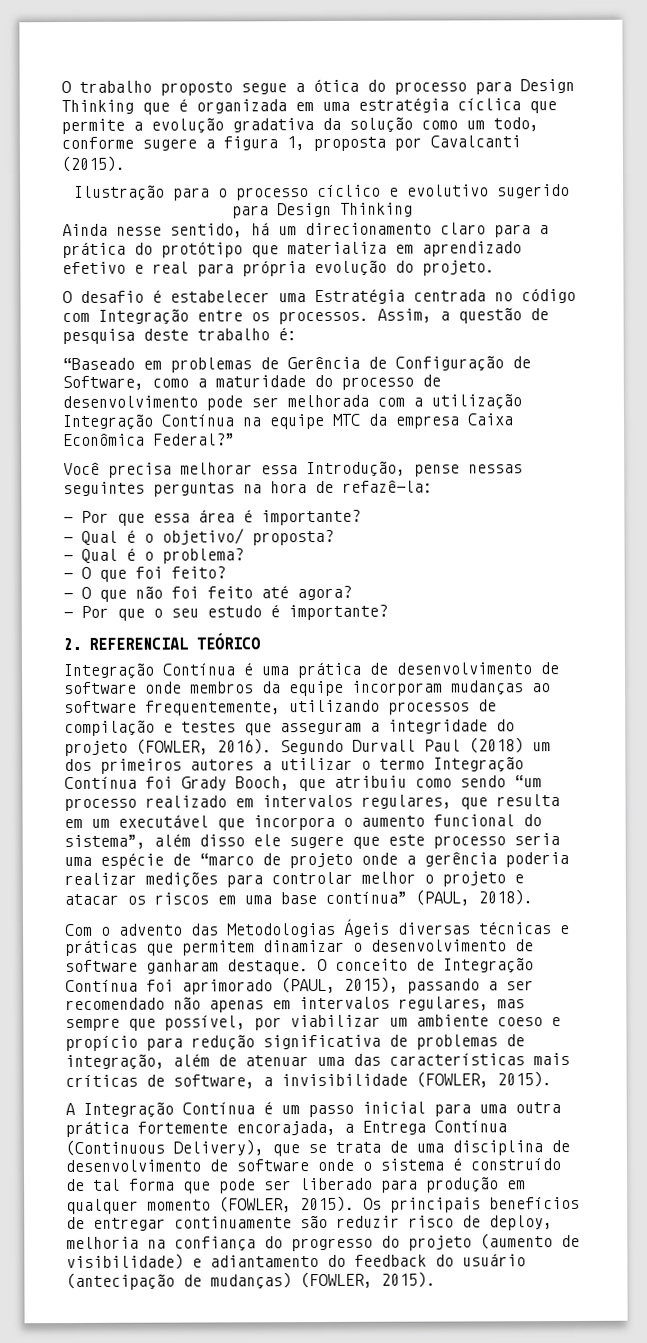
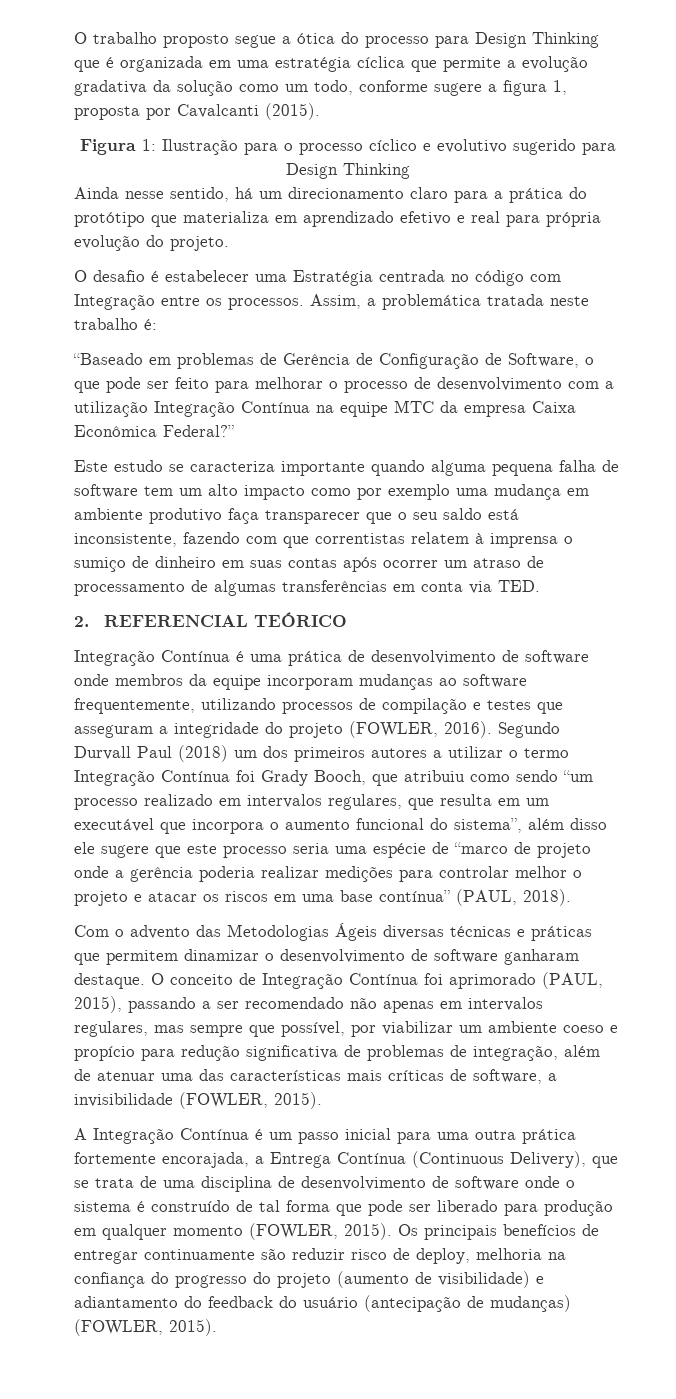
(125, 164) none -> [80,139,156,155] Figura 1:
[458,307,549,324] [62,328,189,345] questão de pesquisa deste -> [382,294,589,310] problemática tratada neste
[152,374,441,390] [62,394,369,411] como a maturidade do processo de desenvolvimento pode ser melhorada -> [585,357,594,365] [74,377,562,393] o que pode ser feito para melhorar o processo de desenvolvimento
[63,460,523,478] [63,479,433,497] [63,509,361,526] [63,528,334,546] [63,547,244,564] [63,566,226,582] [63,585,352,602] [63,604,388,621] Você precisa melhorar essa Introdução, pense nessas seguintes perguntas na hora de refazê-la: // - Por que essa área é importante? // - Qual é o objetivo/ proposta? // - Qual é o problema? // - O que foi feito? // - O que não foi feito até agora? // - Por que o seu estudo é importante? -> [74,460,619,476] [74,484,589,500] [74,508,519,524] [74,532,573,548] [74,556,544,572] [74,580,540,596] Este estudo se caracteriza importante quando alguma pequena falha de software tem um alto impacto como por exemplo uma mudança em ambiente produtivo faça transparecer que o seu saldo está inconsistente, fazendo com que correntistas relatem à imprensa o sumiço de dinheiro em suas contas após ocorrer um atraso de processamento de algumas transferências em conta via TED.

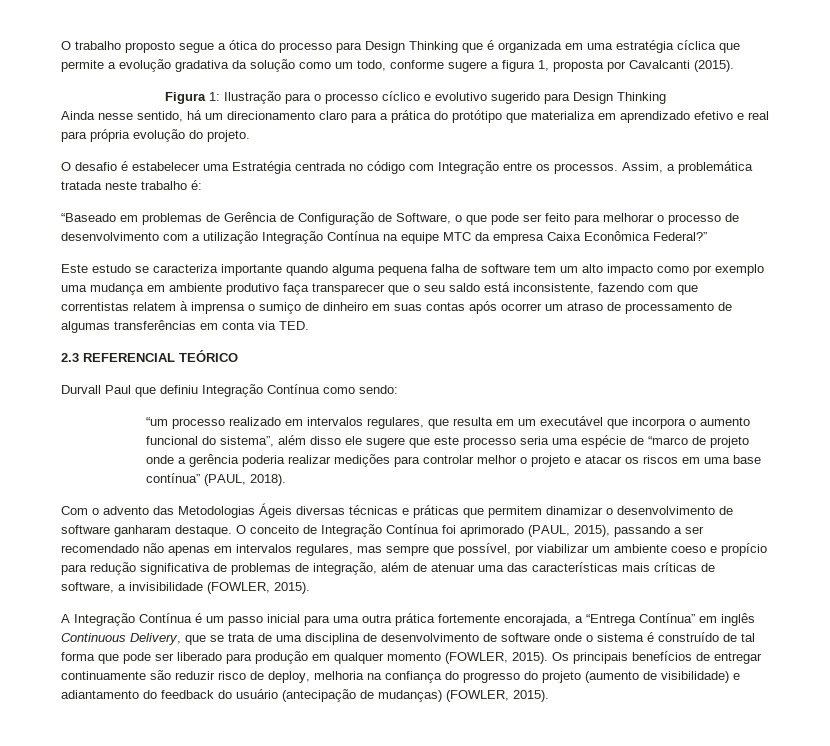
[74,616,89,627] 2. -> [61,353,79,362] 2.3
[74,650,589,666] [74,674,527,690] [74,698,563,714] [74,721,560,738] [74,745,569,762] [74,770,558,786] Integração Contínua é uma prática de desenvolvimento de software onde membros da equipe incorporam mudanças ao software frequentemente, utilizando processos de compilação e testes que asseguram a integridade do projeto (FOWLER, 2016). Segundo Durvall Paul (2018) um dos primeiros autores a utilizar o termo Integração Contínua foi Grady Booch, que atribuiu como sendo -> [61,384,398,397] Durvall Paul que definiu Integração Contínua como sendo: //
[270,1151,586,1168] Entrega Contínua (Continuous Delivery), -> [586,613,755,626] [61,633,181,645] “Entrega Contínua” em inglês Continuous Delivery,

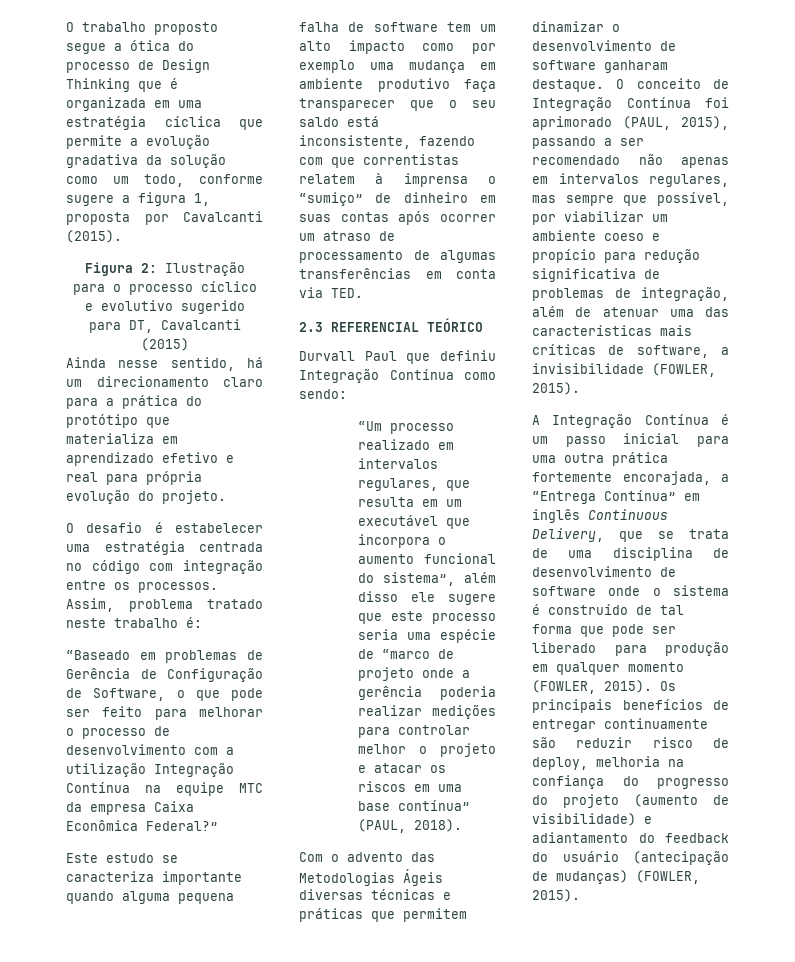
[336,42,362,53] para -> [138,60,154,70] de
[208,92,220,101] 1: -> [140,263,157,273] 2:
[572,92,666,104] Design Thinking -> [128,319,241,333] [140,338,189,351] DT, Cavalcanti (2015)
[232,161,292,174] Estratégia -> [104,541,185,555] estratégia
[438,161,499,174] Integração -> [183,560,263,574] integração
[667,161,753,174] [61,181,102,190] a problemática tratada -> [128,599,263,612] problema tratado
[259,302,301,314] sumiço -> [299,192,363,206] “sumiço”
[146,417,169,426] “um -> [358,421,383,431] “Um

